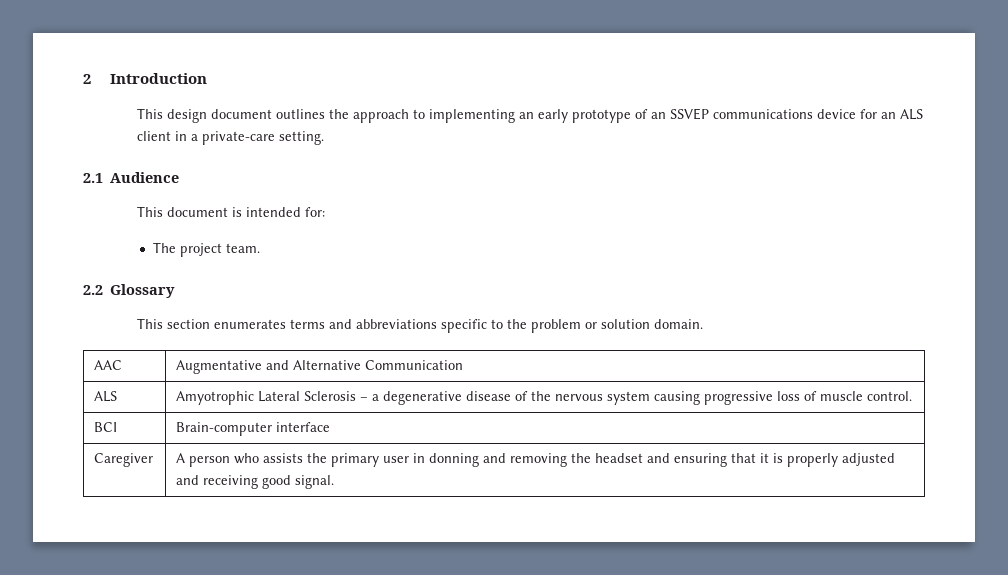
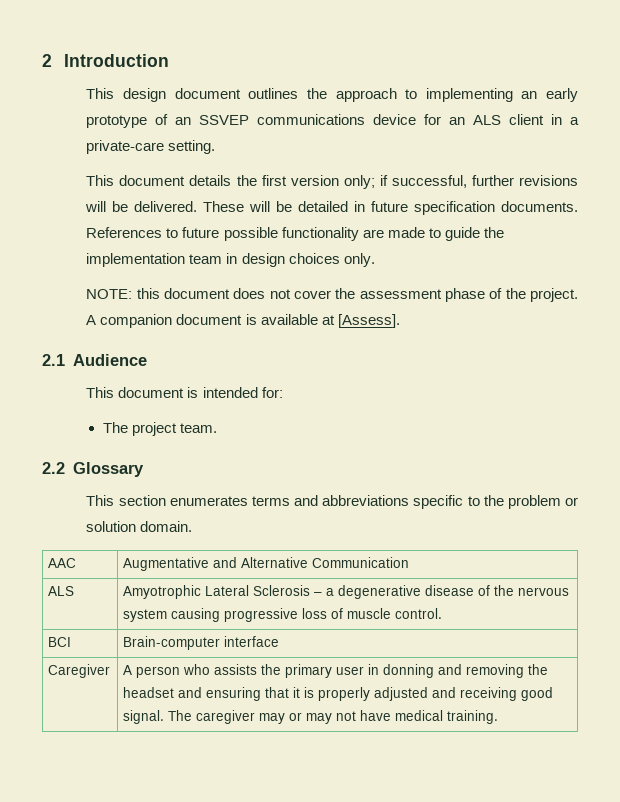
(325, 138) none -> [86,175,578,189] [85,201,578,215] [86,227,504,241] [86,253,375,267] [86,288,579,302] [86,314,400,328] // This document details the first version only; if successful, further revisions will be delivered. These will be detailed in future specification documents. References to future possible functionality are made to guide the implementation team in design choices only. // NOTE: this document does not cover the assessment phase of the project. A companion document is available at [Assess].
(335, 482) none -> [168,710,499,724] The caregiver may or may not have medical training.

